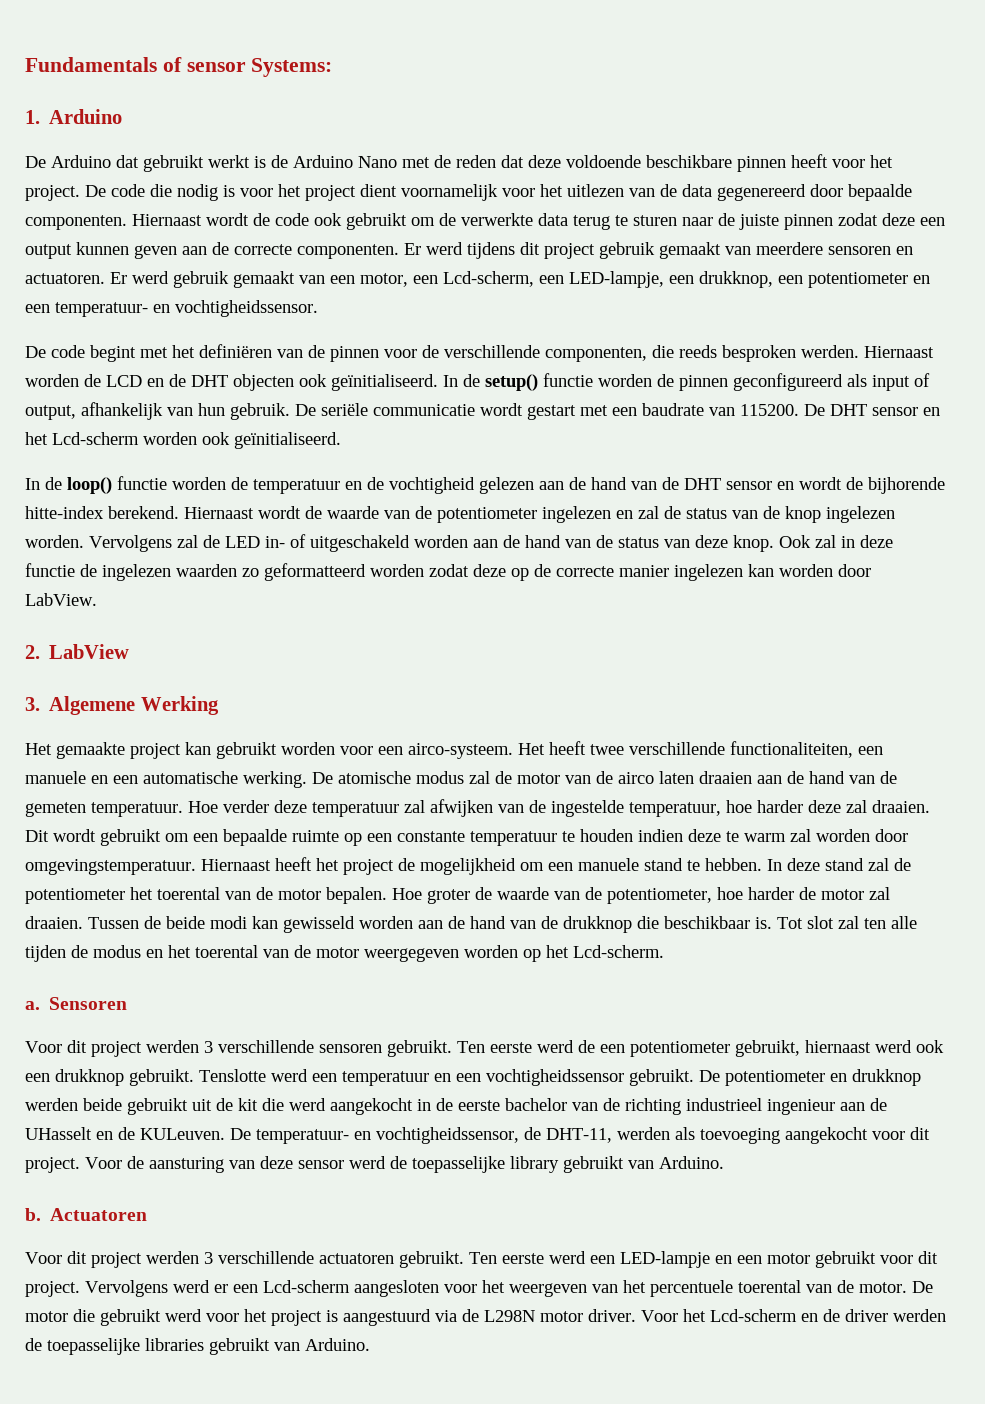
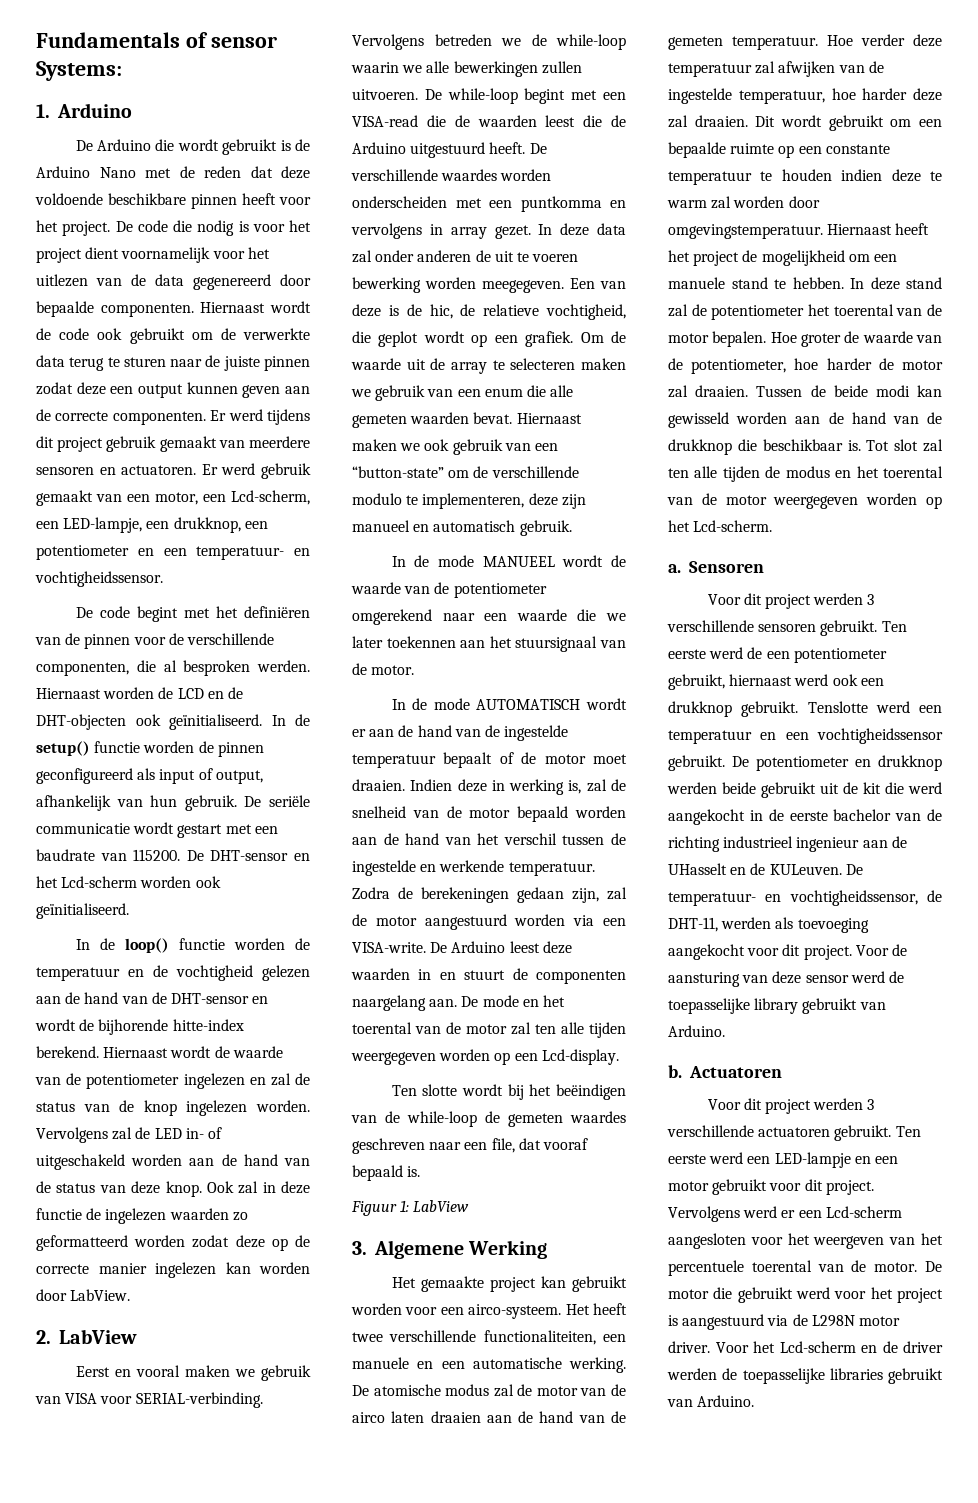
[116,155,250,172] dat gebruikt werkt -> [155,139,278,155] die wordt gebruikt
[679,345,717,358] reeds -> [163,660,177,672] al
[191,374,294,391] DHT objecten -> [36,714,126,730] DHT-objecten
[830,404,918,416] DHT sensor -> [210,850,289,861] DHT-sensor
[684,478,772,490] DHT sensor -> [170,993,249,1004] DHT-sensor
(130, 651) none -> [75,1365,311,1381] [35,1392,263,1408] [352,34,626,50] [351,61,582,77] [352,88,626,104] [352,115,626,127] [352,142,547,158] [351,169,552,181] [352,196,626,212] [351,223,626,239] [352,250,579,263] [352,277,626,293] [352,304,626,320] [352,331,626,347] [351,358,626,374] [351,385,574,401] [352,412,582,428] [352,439,558,455] [352,466,579,478] [352,493,586,509] [352,520,572,536] [391,555,626,567] [351,582,547,598] [352,609,626,625] [352,636,626,652] [352,663,415,675] [391,698,627,710] [352,725,569,741] [352,752,627,768] [352,779,626,795] [352,806,626,822] [352,833,626,845] [352,860,595,876] [352,887,627,903] [352,914,626,930] [352,941,572,954] [351,968,626,984] [352,995,565,1011] [352,1022,626,1038] [351,1049,619,1065] [391,1084,626,1100] [351,1111,626,1127] [352,1138,588,1154] [352,1165,421,1181] [351,1200,470,1216] // Eerst en vooral maken we gebruik van VISA voor SERIAL-verbinding. Vervolgens betreden we de while-loop waarin we alle bewerkingen zullen uitvoeren. De while-loop begint met een VISA-read die de waarden leest die de Arduino uitgestuurd heeft. De verschillende waardes worden onderscheiden met een puntkomma en vervolgens in array gezet. In deze data zal onder anderen de uit te voeren bewerking worden meegegeven. Een van deze is de hic, de relatieve vochtigheid, die geplot wordt op een grafiek. Om de waarde uit de array te selecteren maken we gebruik van een enum die alle gemeten waarden bevat. Hiernaast maken we ook gebruik van een “button-state” om de verschillende modulo te implementeren, deze zijn manueel en automatisch gebruik. // In de mode MANUEEL wordt de waarde van de potentiometer omgerekend naar een waarde die we later toekennen aan het stuursignaal van de motor. // In de mode AUTOMATISCH wordt er aan de hand van de ingestelde temperatuur bepaalt of de motor moet draaien. Indien deze in werking is, zal de snelheid van de motor bepaald worden aan de hand van het verschil tussen de ingestelde en werkende temperatuur. Zodra de berekeningen gedaan zijn, zal de motor aangestuurd worden via een VISA-write. De Arduino leest deze waarden in en stuurt de componenten naargelang aan. De mode en het toerental van de motor zal ten alle tijden weergegeven worden op een Lcd-display. // Ten slotte wordt bij het beëindigen van de while-loop de gemeten waardes geschreven naar een file, dat vooraf bepaald is. // Figuur 1: LabView

